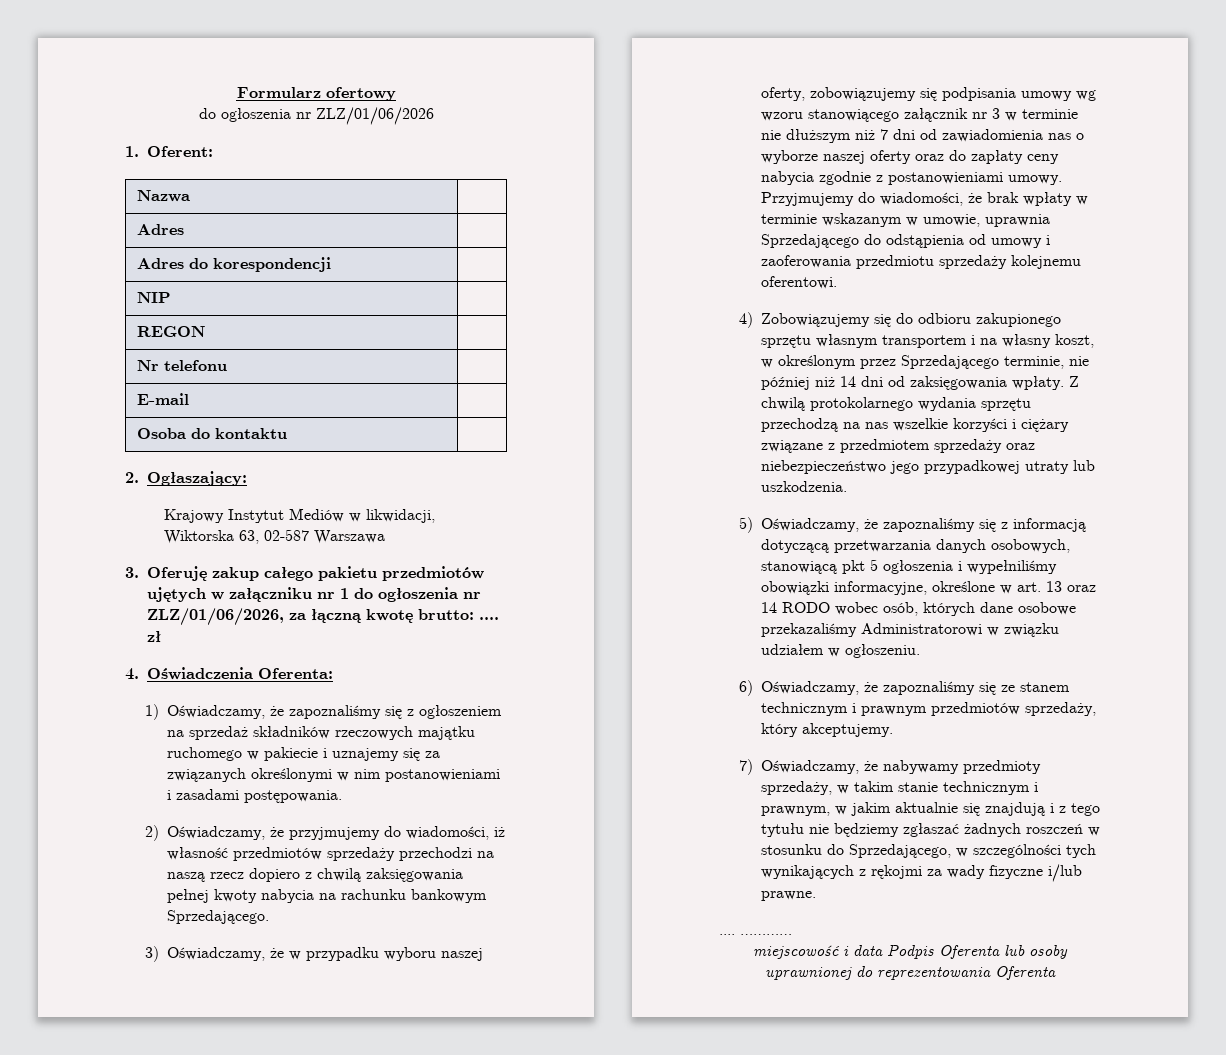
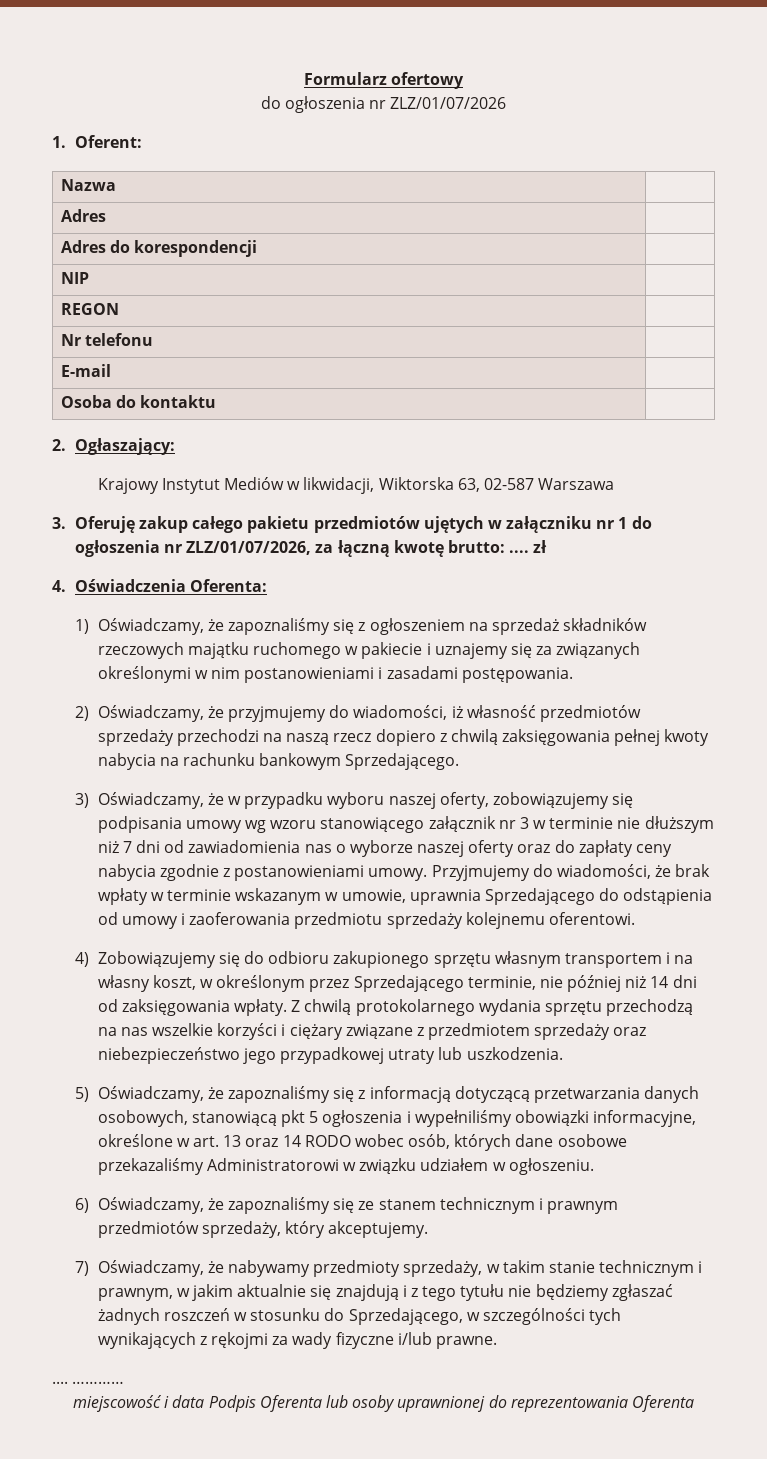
[315,107,434,125] ZLZ/01/06/2026 -> [390,97,507,109] ZLZ/01/07/2026
[147,608,284,626] ZLZ/01/06/2026, -> [186,541,312,555] ZLZ/01/07/2026,

